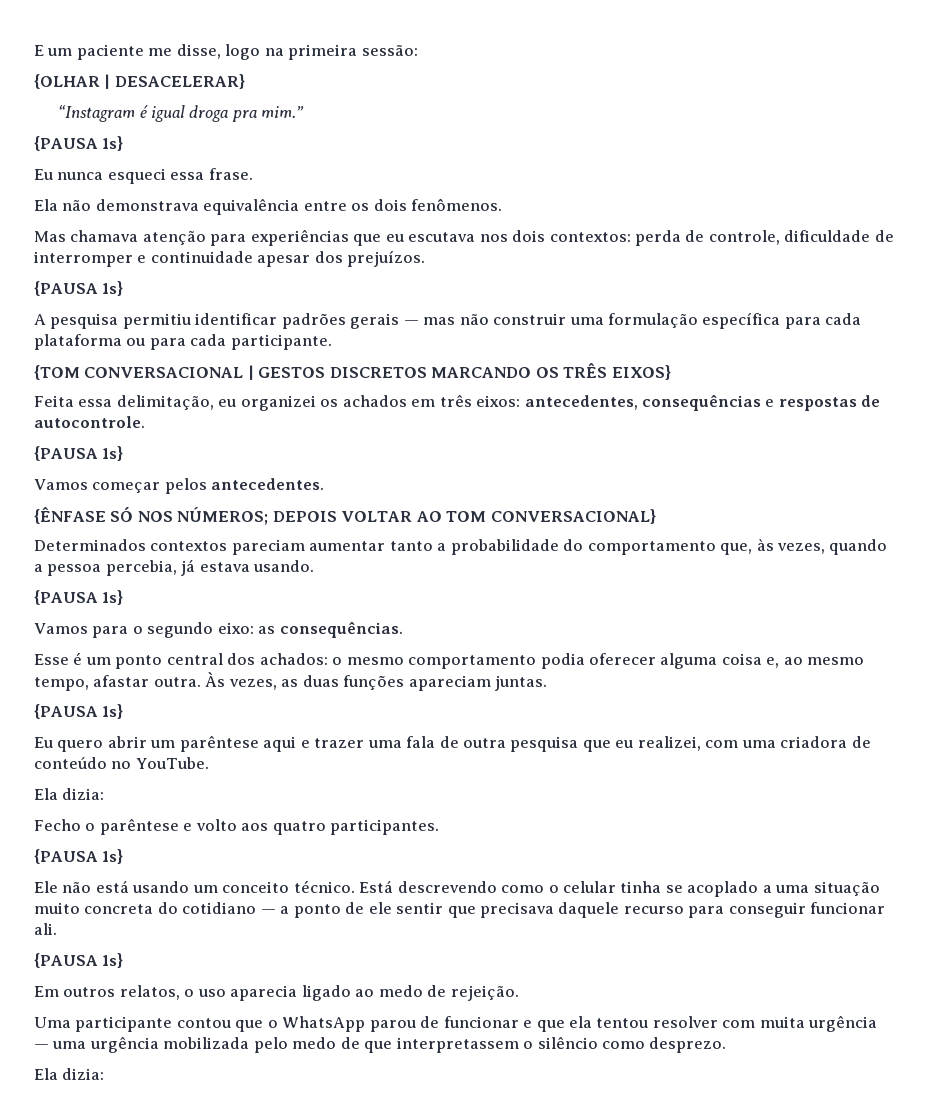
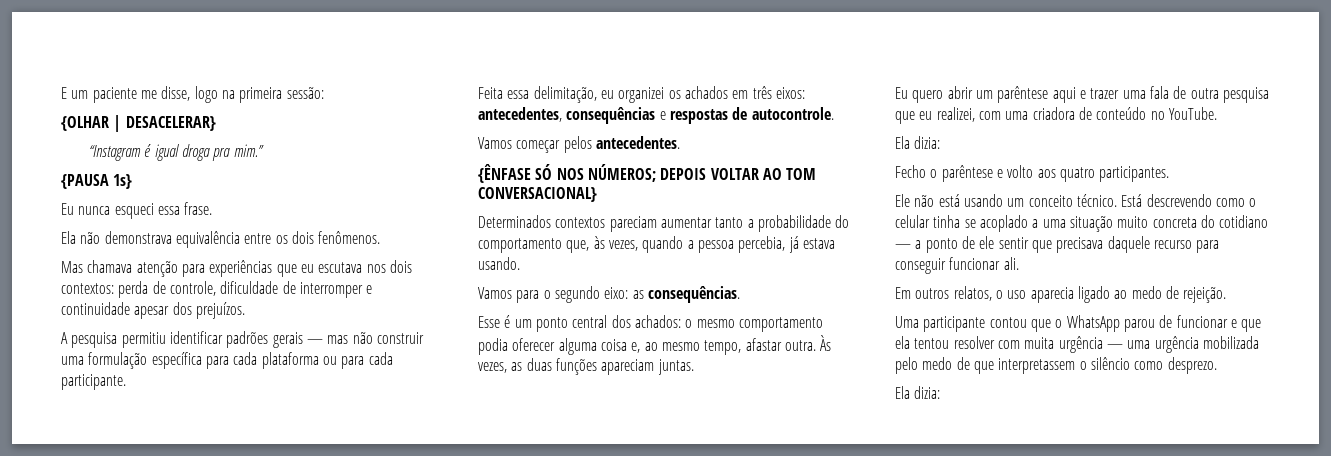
[34,281,124,296] // {PAUSA 1s} -> (245, 310) none
[34,363,671,380] // {TOM CONVERSACIONAL | GESTOS DISCRETOS MARCANDO OS TRÊS EIXOS} -> (126, 382) none
[34,446,124,461] // {PAUSA 1s} -> (834, 113) none
[34,590,124,605] // {PAUSA 1s} -> (520, 263) none
[34,704,124,719] // {PAUSA 1s} -> (694, 367) none
[34,849,124,864] // {PAUSA 1s} -> (1170, 174) none
[34,953,124,968] // {PAUSA 1s} -> (1019, 263) none

